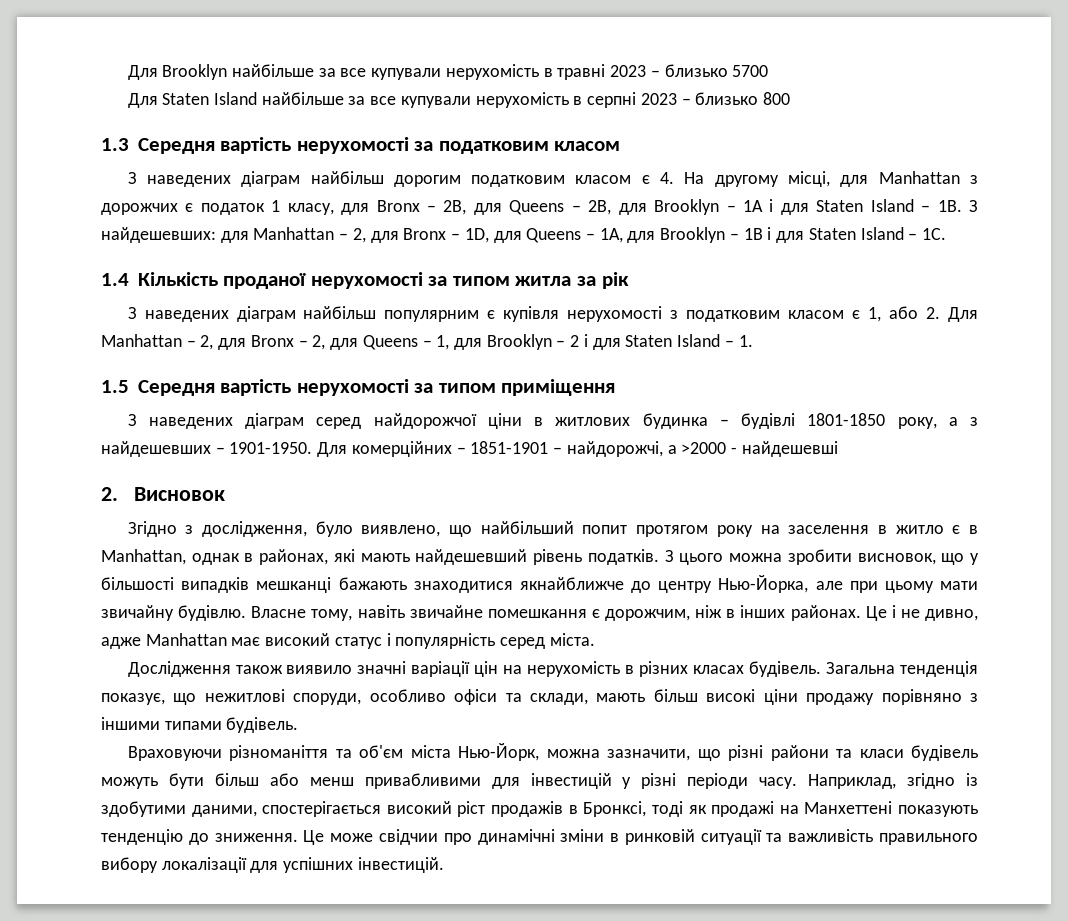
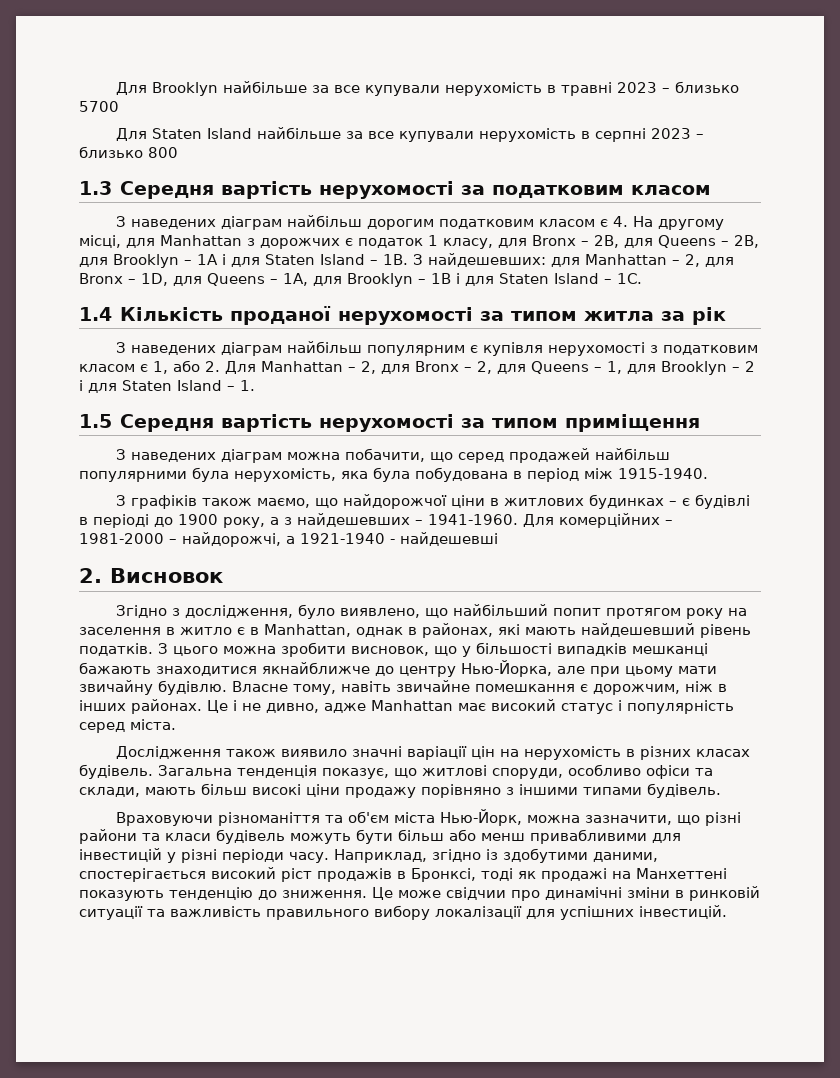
[316,413,886,429] серед найдорожчої ціни в житлових будинка – будівлі 1801-1850 -> [286,448,670,463] [79,467,708,482] [115,494,750,509] [79,514,218,528] можна побачити, що серед продажей найбільш популярними була нерухомість, яка була побудована в період між 1915-1940. // З графіків також маємо, що найдорожчої ціни в житлових будинках – є будівлі в періоді до 1900
[229,442,313,454] 1901-1950. -> [428,514,518,525] 1941-1960.
[470,441,549,454] 1851-1901 -> [79,533,164,544] 1981-2000
[681,442,727,454] >2000 -> [300,533,385,544] 1921-1940
[204,689,285,702] нежитлові -> [422,765,487,776] житлові

